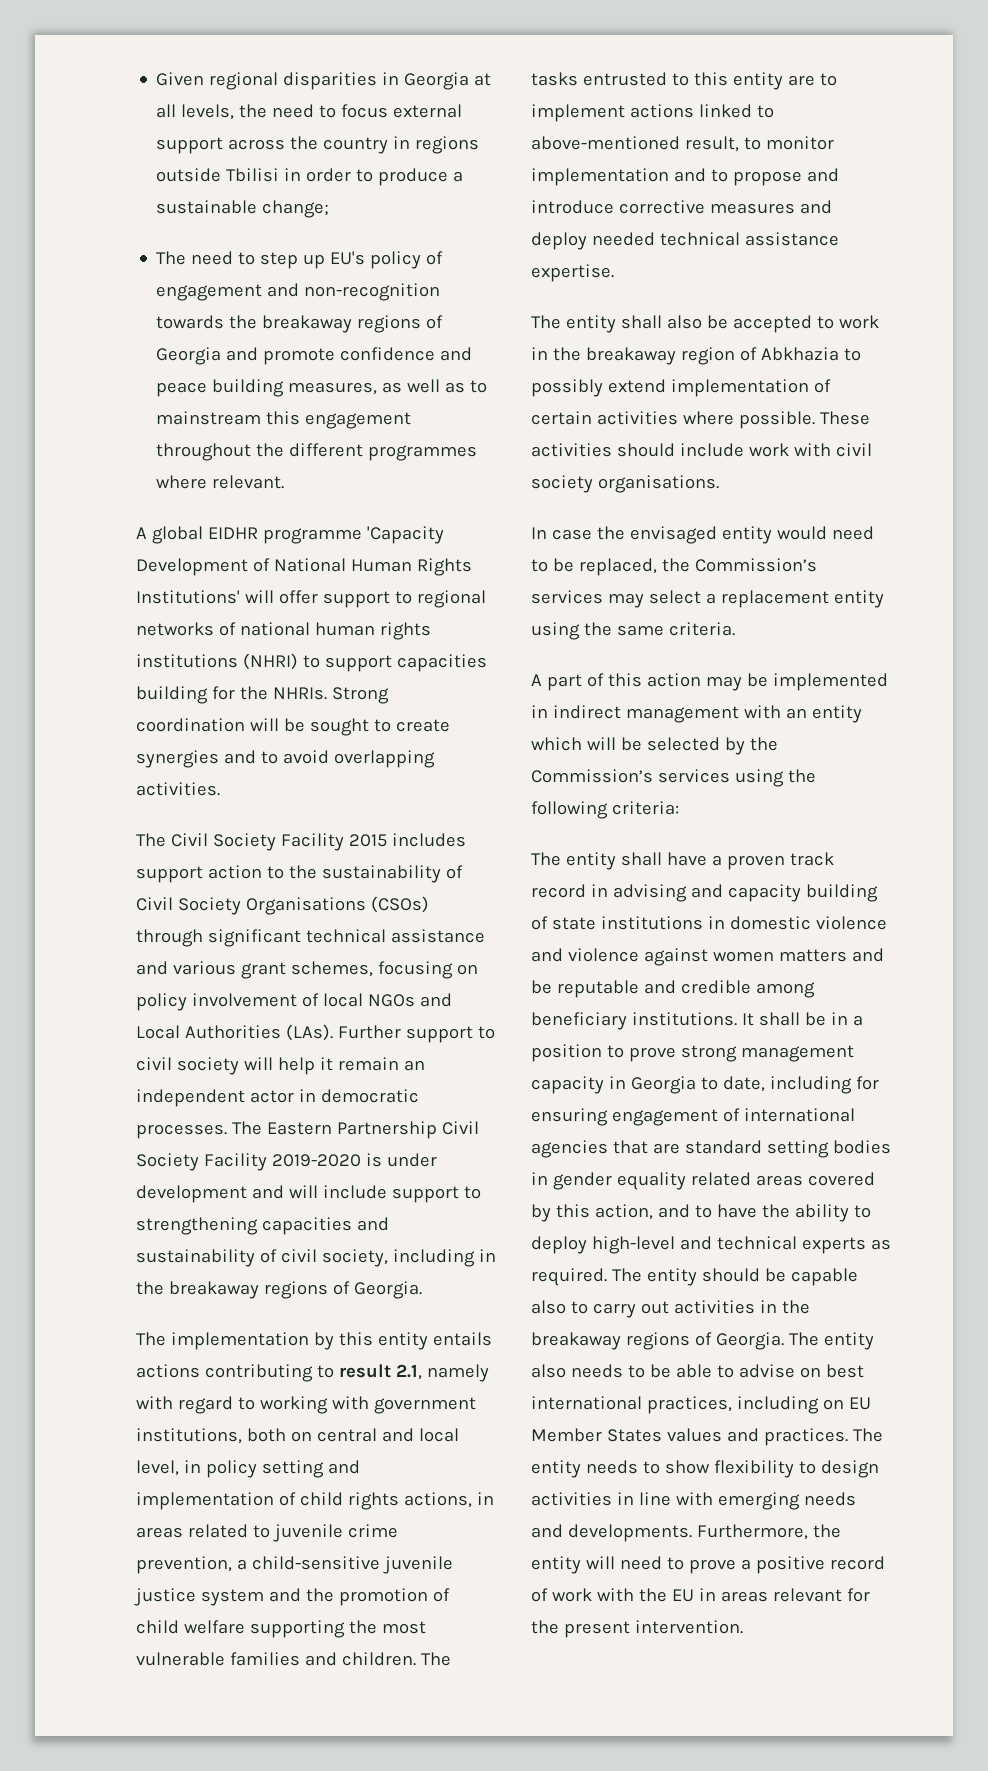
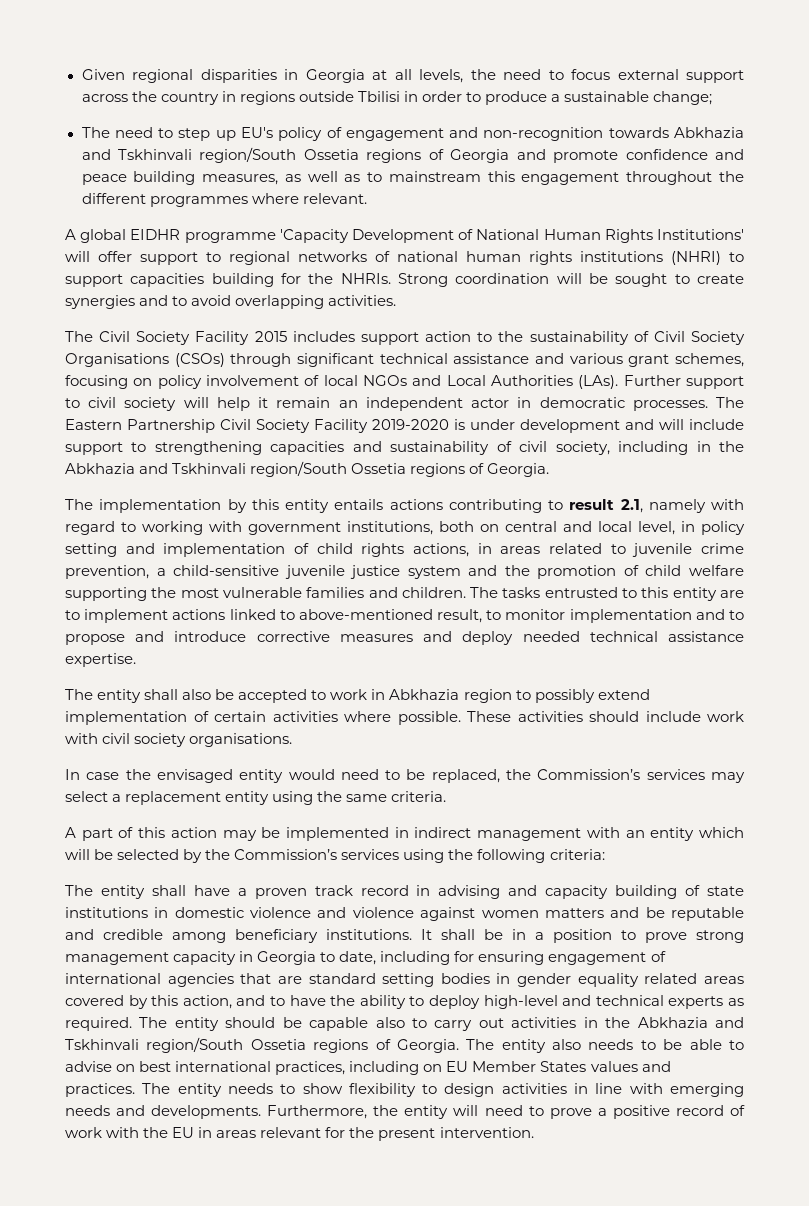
[229,315,353,333] the breakaway -> [674,127,744,138] [81,147,359,163] Abkhazia and Tskhinvali region/South Ossetia
[168,1281,259,1299] breakaway -> [65,461,407,477] Abkhazia and Tskhinvali region/South Ossetia
[552,347,839,365] the breakaway region of Abkhazia -> [389,689,512,703] Abkhazia region
[531,1332,621,1350] breakaway -> [637,1017,745,1028] [65,1037,306,1053] Abkhazia and Tskhinvali region/South Ossetia

